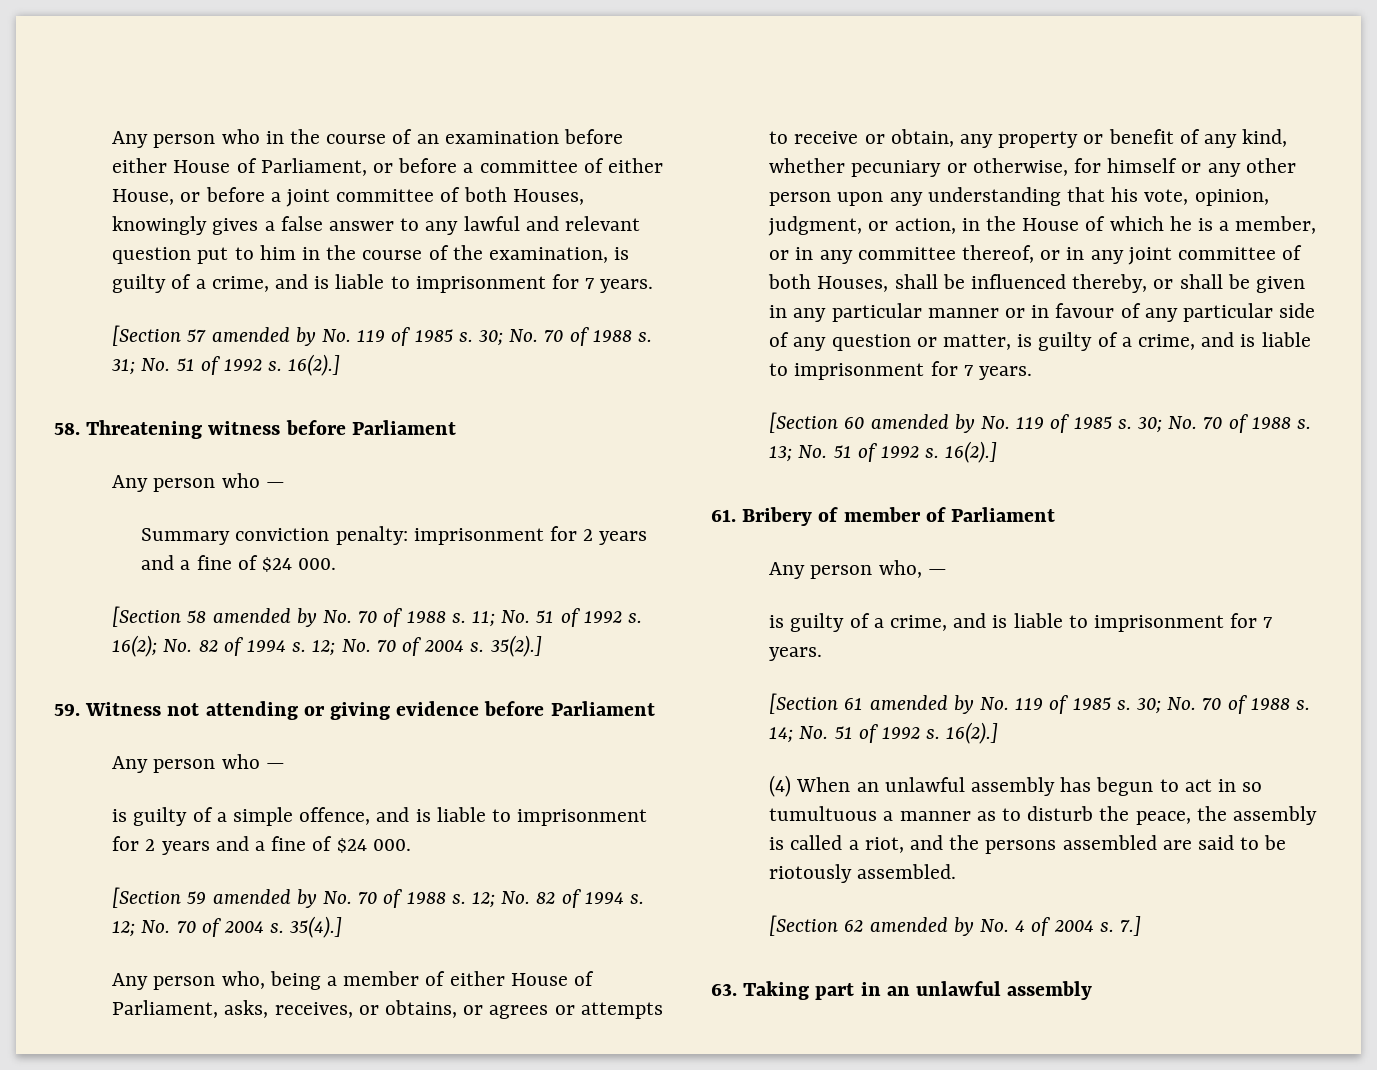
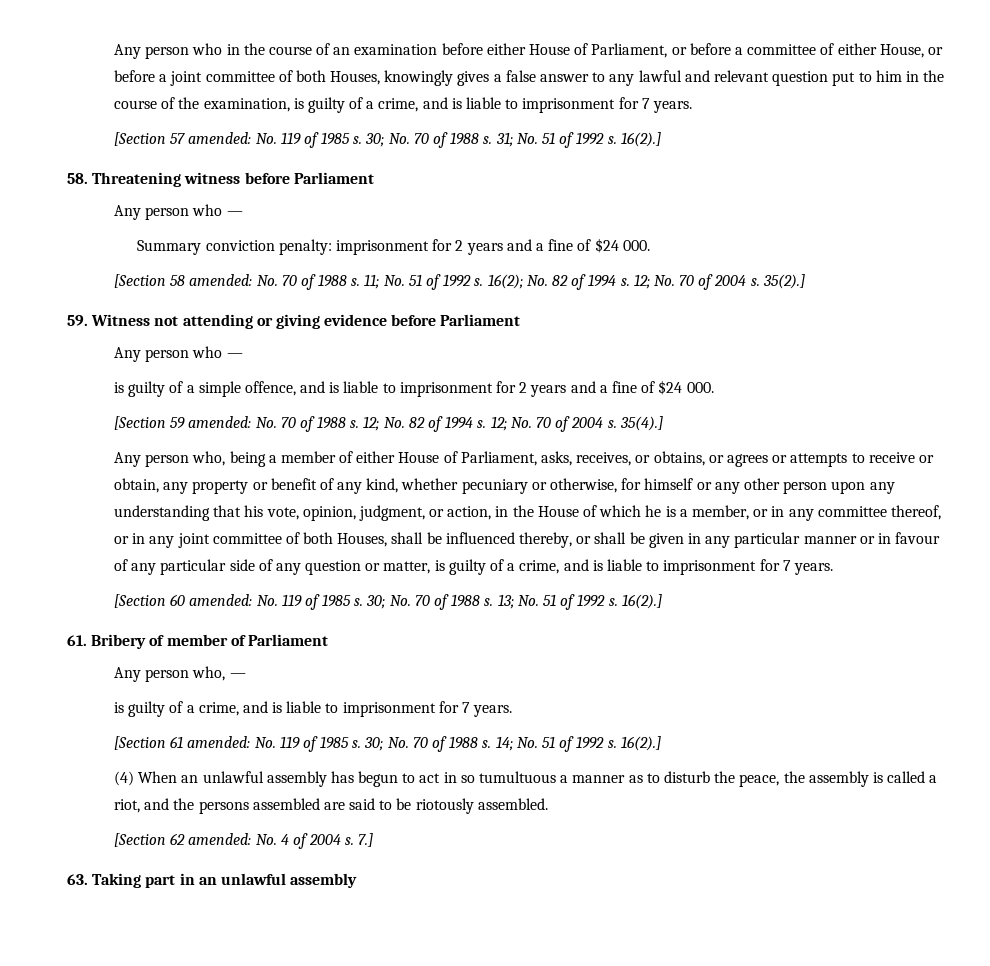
[211,327,316,346] amended by -> [188,132,252,144] amended:
[212,608,317,627] amended by -> [189,274,253,286] amended:
[212,889,317,908] amended by -> [188,416,252,428] amended:
[870,414,975,433] amended by -> [189,594,253,606] amended:
[869,695,974,714] amended by -> [187,736,251,748] amended:
[869,917,974,936] amended by -> [188,833,252,845] amended:

